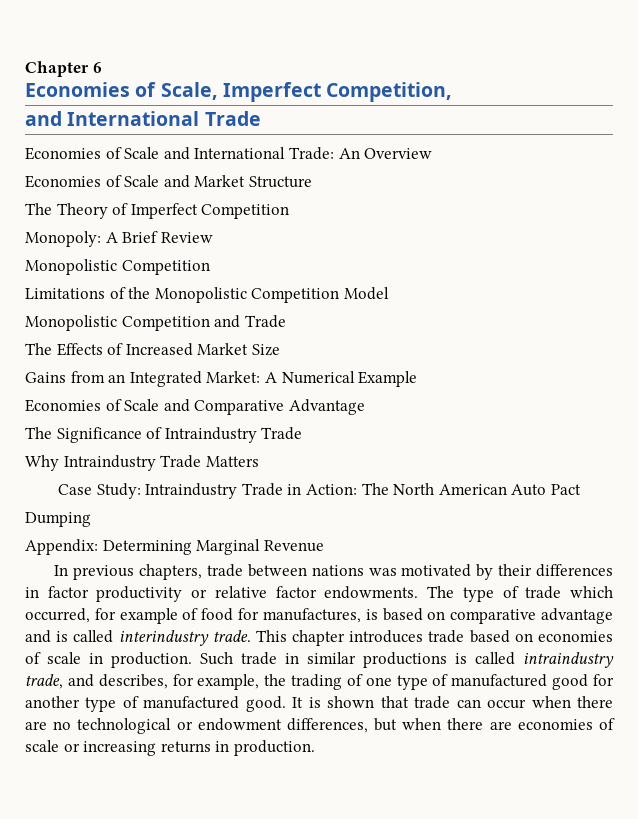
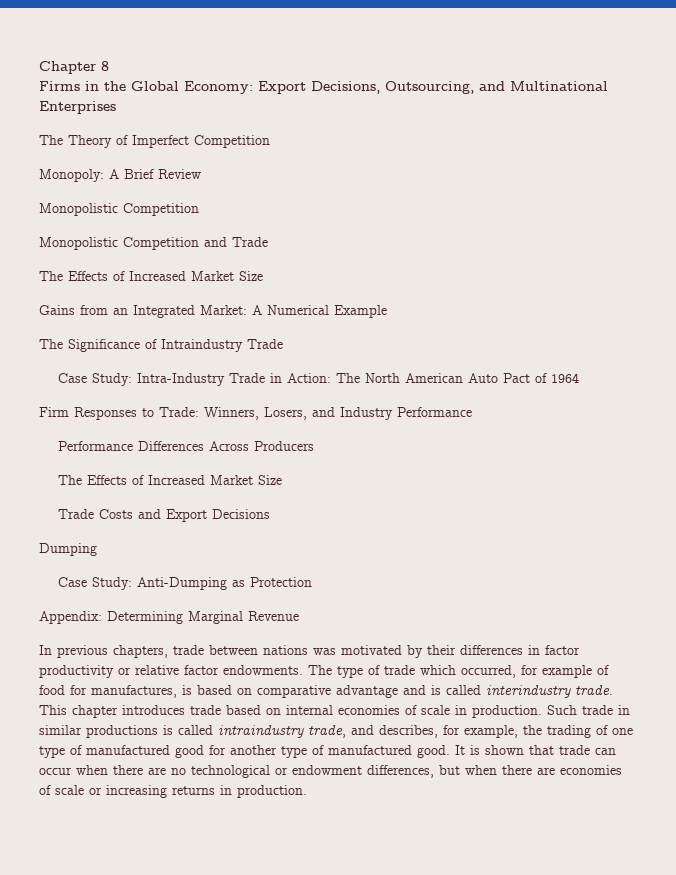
[92,62,102,73] [25,82,453,102] [25,111,261,126] [25,147,433,160] [25,175,312,188] 6 // Economies of Scale, Imperfect Competition, // and International Trade // Economies of Scale and International Trade: An Overview // Economies of Scale and Market Structure -> [101,61,109,71] [39,81,608,94] [39,101,116,114] 8 // Firms in the Global Economy: Export Decisions, Outsourcing, and Multinational Enterprises
[25,287,389,303] // Limitations of the Monopolistic Competition Model -> (199, 209) none
[25,399,365,415] // Economies of Scale and Comparative Advantage -> (387, 311) none
[25,455,259,471] [58,483,238,499] // Why Intraindustry Trade Matters // Case Study: Intraindustry -> [58,373,226,386] // Case Study: Intra-Industry
[25,512,91,527] // Dumping -> [535,373,580,383] [39,407,472,420] [58,441,315,451] [58,475,283,485] [58,509,271,522] [39,543,97,556] [58,577,313,590] of 1964 // Firm Responses to Trade: Winners, Losers, and Industry Performance // Performance Differences Across Producers // The Effects of Increased Market Size // Trade Costs and Export Decisions // Dumping // Case Study: Anti-Dumping as Protection
(533, 637) none -> [286,705,333,715] internal

